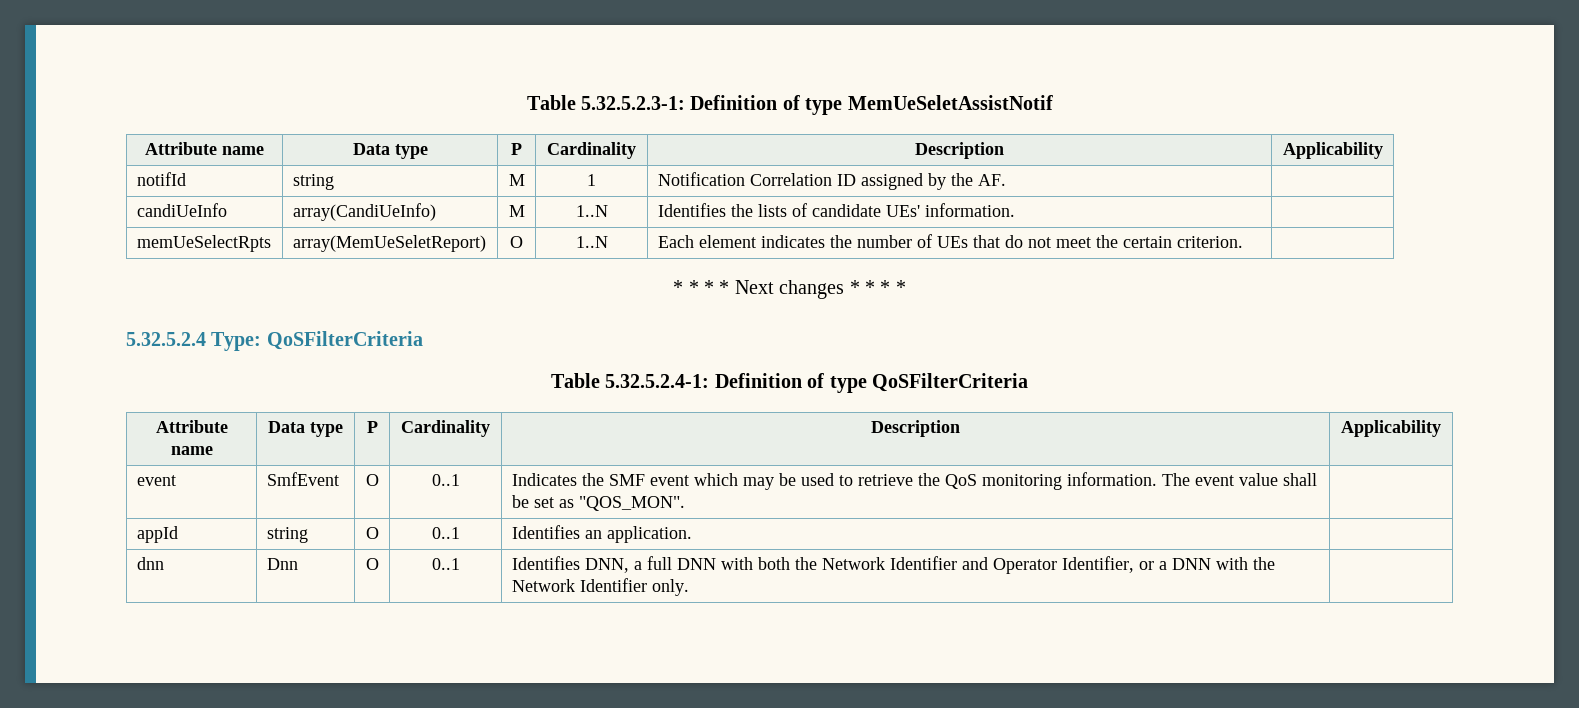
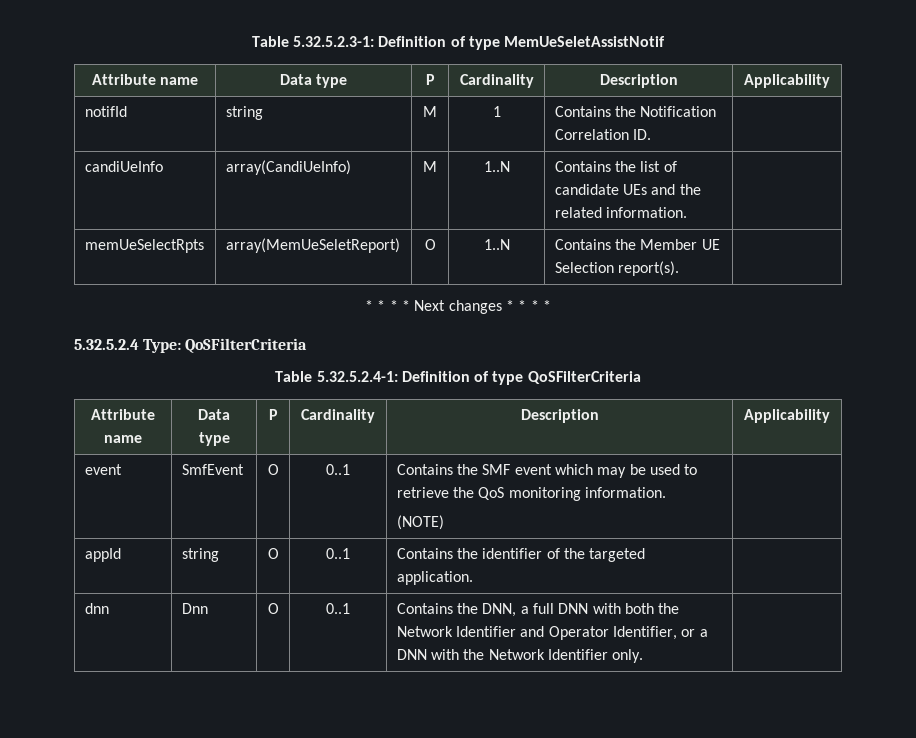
[657,172,1006,190] [136,203,227,217] [292,203,436,221] [508,205,525,217] [575,205,608,217] [657,203,920,217] Notification Correlation ID assigned by the AF. | // candiUeInfo | array(CandiUeInfo) | M | 1..N | Identifies the lists of candidate UEs' -> [554,106,717,117] [554,129,652,140] [84,161,163,172] [225,160,351,175] [423,161,437,172] [483,161,510,172] [554,161,677,172] [554,184,701,195] [554,207,602,218] Contains the Notification Correlation ID. | // candiUeInfo | array(CandiUeInfo) | M | 1..N | Contains the list of candidate UEs and the related
[657,234,1243,248] Each element indicates the number of UEs that do not meet the certain criterion. -> [554,239,720,250] [554,261,680,276] Contains the Member UE Selection report(s).
[511,473,577,486] Indicates -> [396,464,453,475] Contains
[1161,473,1317,486] [511,495,685,511] [136,526,178,543] [266,527,308,543] [365,527,379,539] [431,527,460,539] [511,525,602,539] The event value shall be set as "QOS_MON". | // appId | string | O | 0..1 | Identifies an -> [396,515,444,530] [84,548,121,562] [181,548,219,562] [267,548,279,559] [326,548,350,559] [396,548,646,562] // (NOTE) | // appId | string | O | 0..1 | Contains the identifier of the targeted
[511,556,580,570] Identifies -> [396,603,479,614] Contains the

